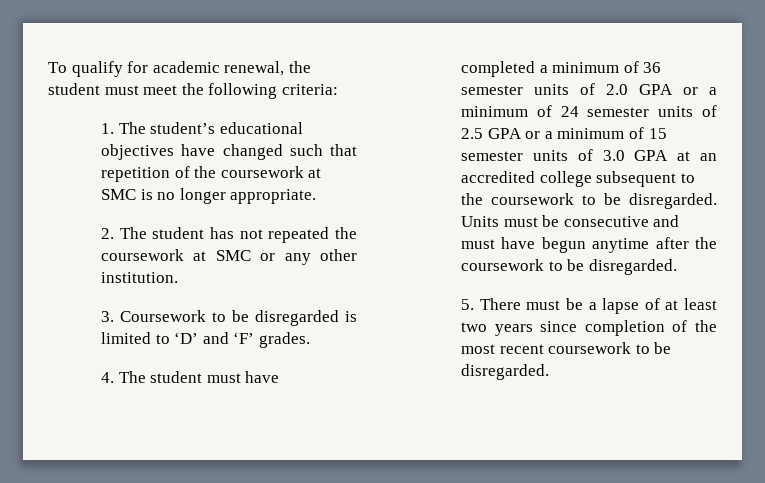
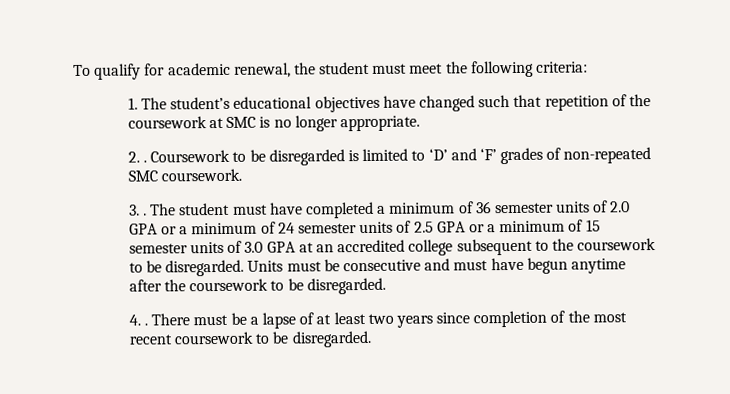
[119,227,357,243] [101,249,357,265] [101,272,179,283] [101,311,115,322] The student has not repeated the coursework at SMC or any other institution. // 3. -> [143,160,148,163] .
[258,332,310,348] [101,372,115,383] grades. // 4. -> [500,147,652,165] [127,168,243,182] [128,204,148,216] grades of non-repeated SMC coursework. // 3. .
[461,299,475,310] 5. -> [128,314,149,326] 4. .

